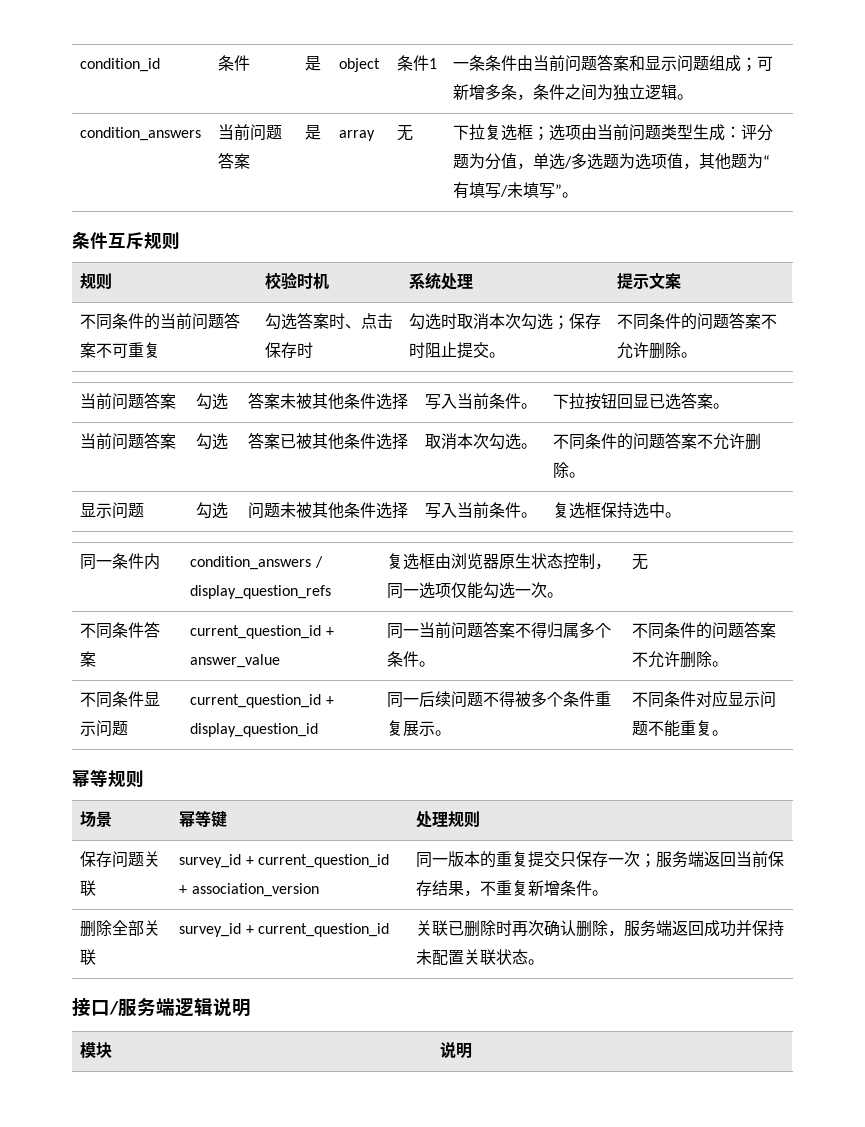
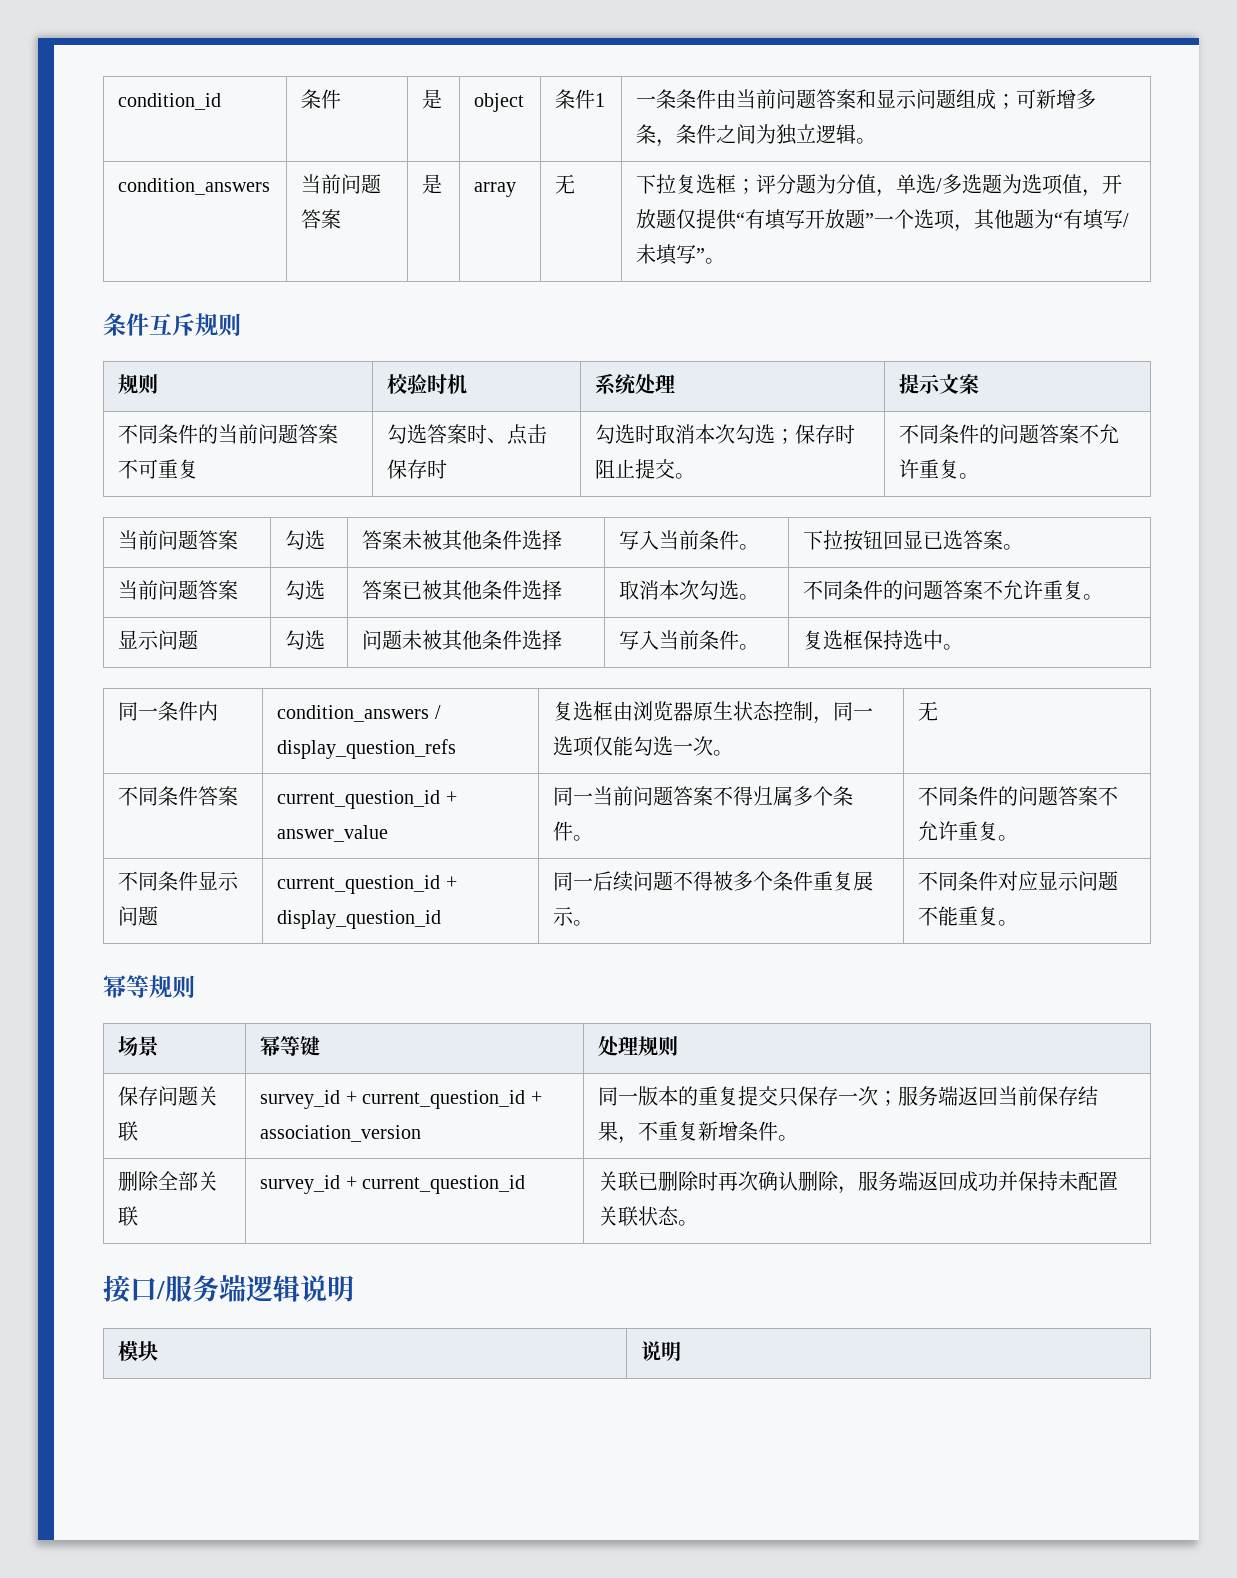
[549,124,742,141] 选项由当前问题类型生成： -> (757, 186) none
(700, 166) none -> [1102,174,1123,194] [636,209,975,232] 开放题仅提供“有填写开放题”一个选项，
[649,342,682,359] 删除 -> [919,459,960,479] 重复
[745,433,762,450] [553,462,570,478] 删除 -> [1043,580,1084,600] 重复
[680,651,713,668] 删除 -> [958,821,999,841] 重复

